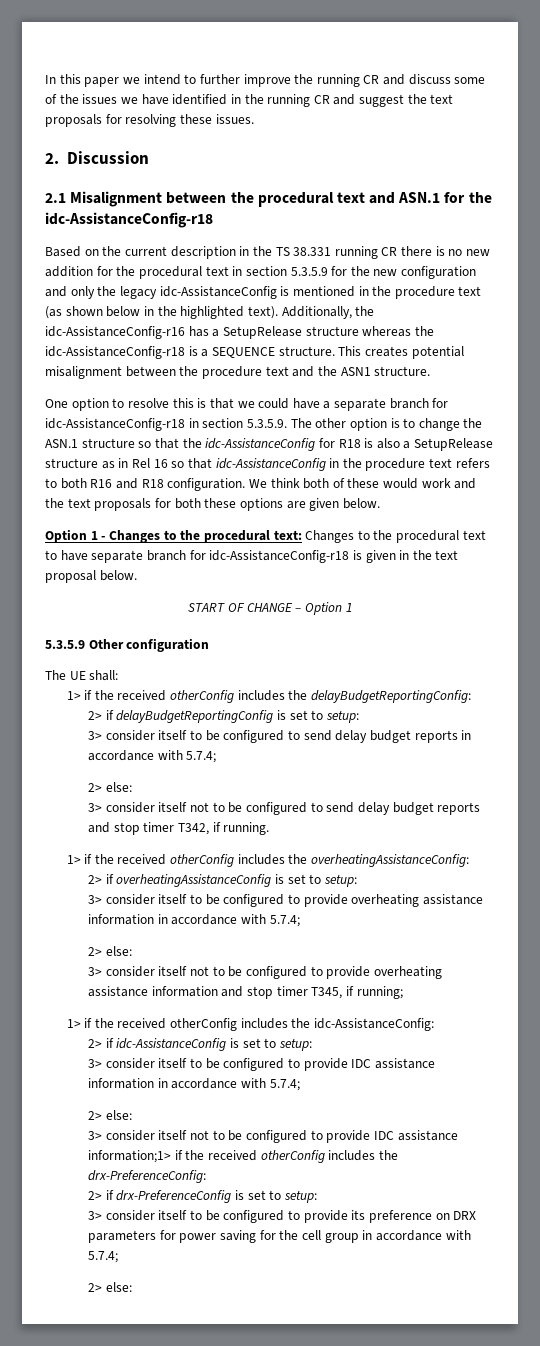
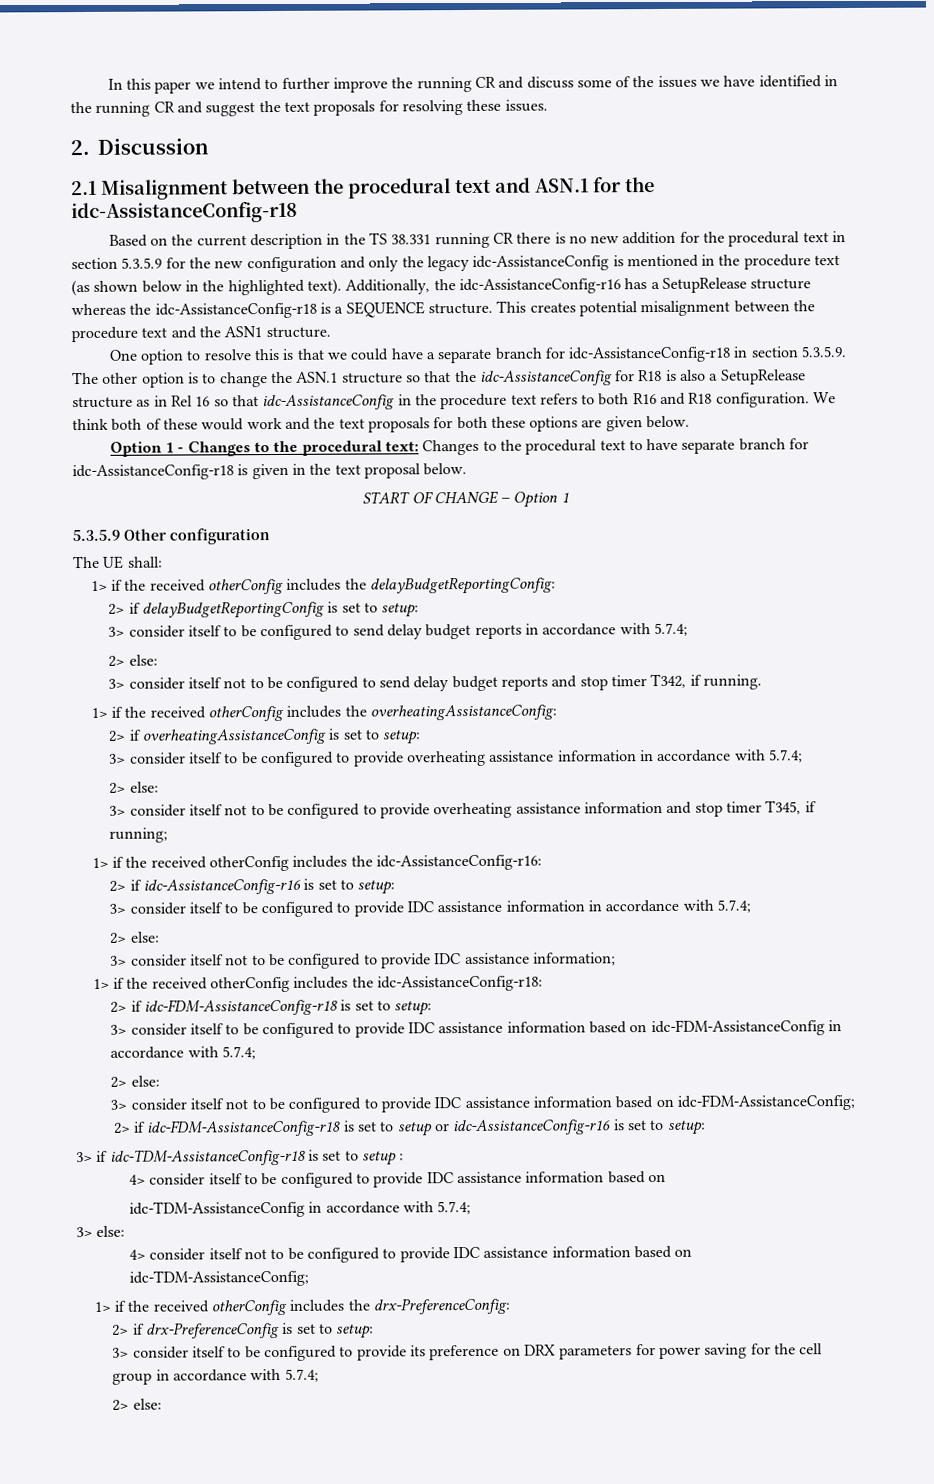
[314,1018,435,1031] [88,1038,227,1051] idc-AssistanceConfig: // 2> if idc-AssistanceConfig -> [375,854,542,871] [109,878,302,895] idc-AssistanceConfig-r16: // 2> if idc-AssistanceConfig-r16
[88,1150,172,1163] information;1> -> [532,952,616,966] [92,975,543,993] [110,998,433,1016] [110,1019,842,1039] [110,1046,257,1060] [110,1075,160,1088] [110,1093,855,1113] [112,1119,706,1137] [76,1148,405,1166] [129,1171,666,1188] [129,1200,472,1218] [76,1225,126,1238] [129,1245,693,1263] [129,1269,310,1287] [93,1301,111,1312] information; // 1> if the received otherConfig includes the idc-AssistanceConfig-r18: // 2> if idc-FDM-AssistanceConfig-r18 is set to setup: // 3> consider itself to be configured to provide IDC assistance information based on idc-FDM-AssistanceConfig in accordance with 5.7.4; // 2> else: // 3> consider itself not to be configured to provide IDC assistance information based on idc-FDM-AssistanceConfig; // 2> if idc-FDM-AssistanceConfig-r18 is set to setup or idc-AssistanceConfig-r16 is set to setup: // 3> if idc-TDM-AssistanceConfig-r18 is set to setup : // 4> consider itself to be configured to provide IDC assistance information based on // idc-TDM-AssistanceConfig in accordance with 5.7.4; // 3> else: // 4> consider itself not to be configured to provide IDC assistance information based on idc-TDM-AssistanceConfig; // 1>

